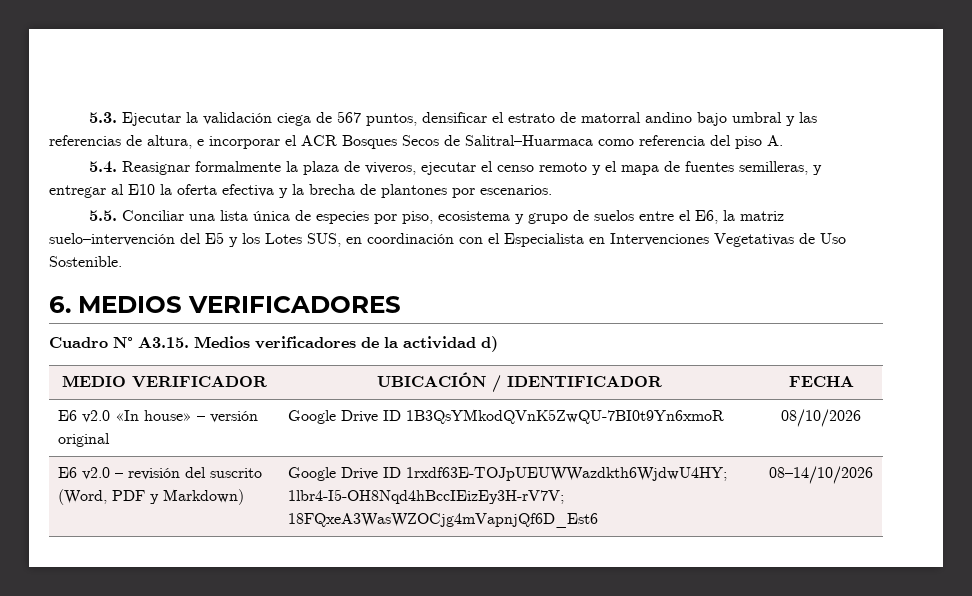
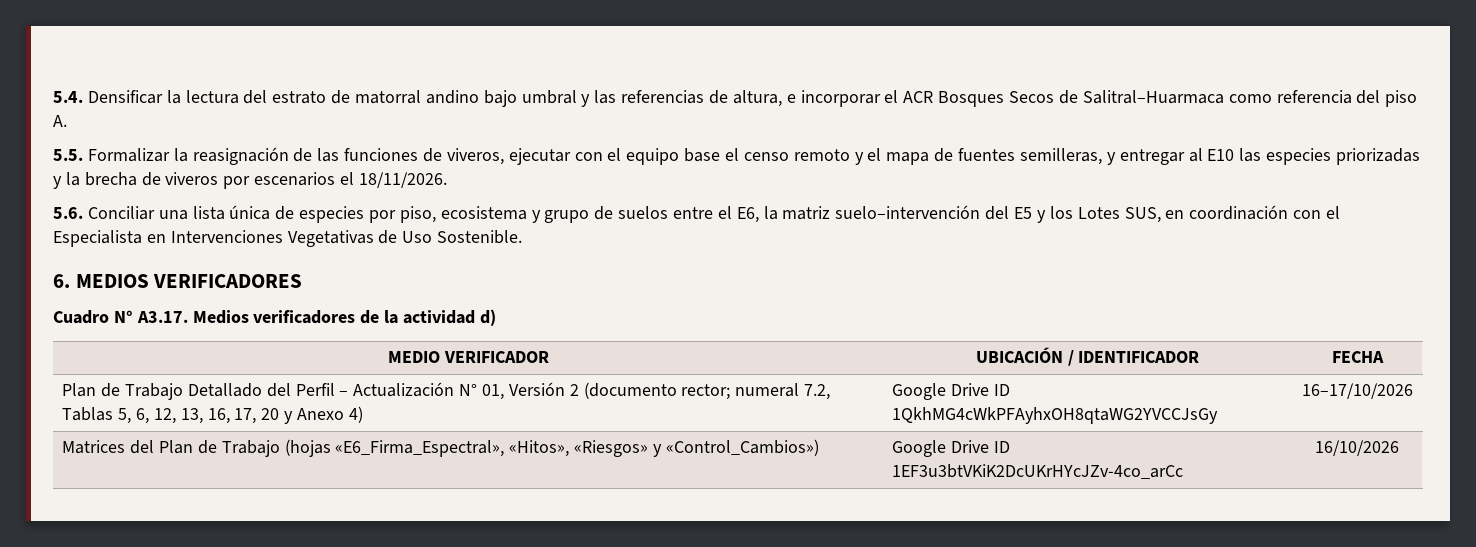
[89,111,505,126] 5.3. Ejecutar la validación ciega de 567 puntos, densificar el -> [53,90,268,104] 5.4. Densificar la lectura del
[89,161,477,175] 5.4. Reasignar formalmente la plaza de viveros, ejecutar -> [53,147,721,165] 5.5. Formalizar la reasignación de las funciones de viveros, ejecutar con el equipo base
[160,184,274,197] la oferta efectiva -> [1239,148,1420,165] las especies priorizadas
[381,184,552,198] [89,210,118,221] plantones por escenarios. // 5.5. -> [165,172,447,189] [53,207,83,219] viveros por escenarios el 18/11/2026. // 5.6.
[138,337,189,348] A3.15. -> [136,311,188,323] A3.17.
[57,410,258,423] [57,433,110,447] [287,409,724,424] [781,409,861,427] [57,467,262,480] [57,489,244,505] [287,467,727,481] [287,489,564,504] [287,513,598,528] [769,466,873,484] E6 v2.0 «In house» – versión original | Google Drive ID 1B3QsYMkodQVnK5ZwQU-7BI0t9Yn6xmoR | 08/10/2026 // E6 v2.0 – revisión del suscrito (Word, PDF y Markdown) | Google Drive ID 1rxdf63E-TOJpUEUWWazdkth6WjdwU4HY; 1lbr4-I5-OH8Nqd4hBccIEizEy3H-rV7V; 18FQxeA3WasWZOCjg4mVapnjQf6D_Est6 | 08–14/10/2026 -> [62,382,831,400] [62,406,363,424] [892,383,1010,400] [892,407,1219,424] [1301,383,1413,399] [62,439,819,457] [892,440,1010,457] [892,464,1184,479] [1315,440,1399,456] Plan de Trabajo Detallado del Perfil – Actualización N° 01, Versión 2 (documento rector; numeral 7.2, Tablas 5, 6, 12, 13, 16, 17, 20 y Anexo 4) | Google Drive ID 1QkhMG4cWkPFAyhxOH8qtaWG2YVCCJsGy | 16–17/10/2026 // Matrices del Plan de Trabajo (hojas «E6_Firma_Espectral», «Hitos», «Riesgos» y «Control_Cambios») | Google Drive ID 1EF3u3btVKiK2DcUKrHYcJZv-4co_arCc | 16/10/2026

